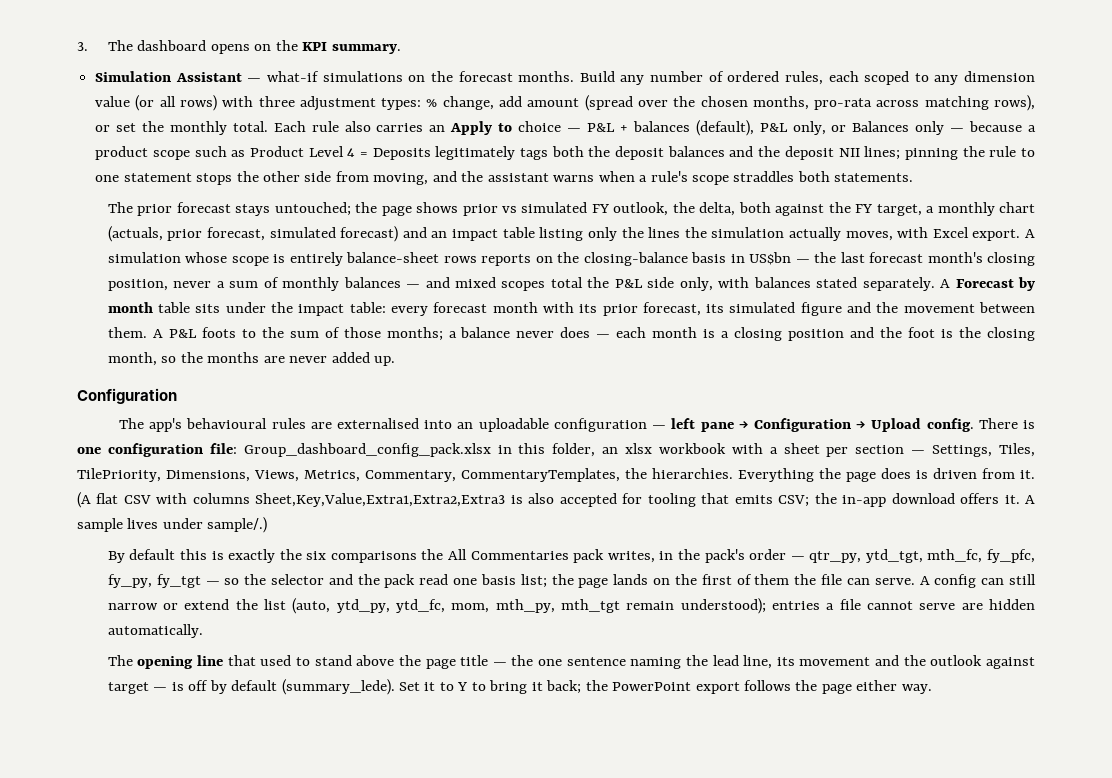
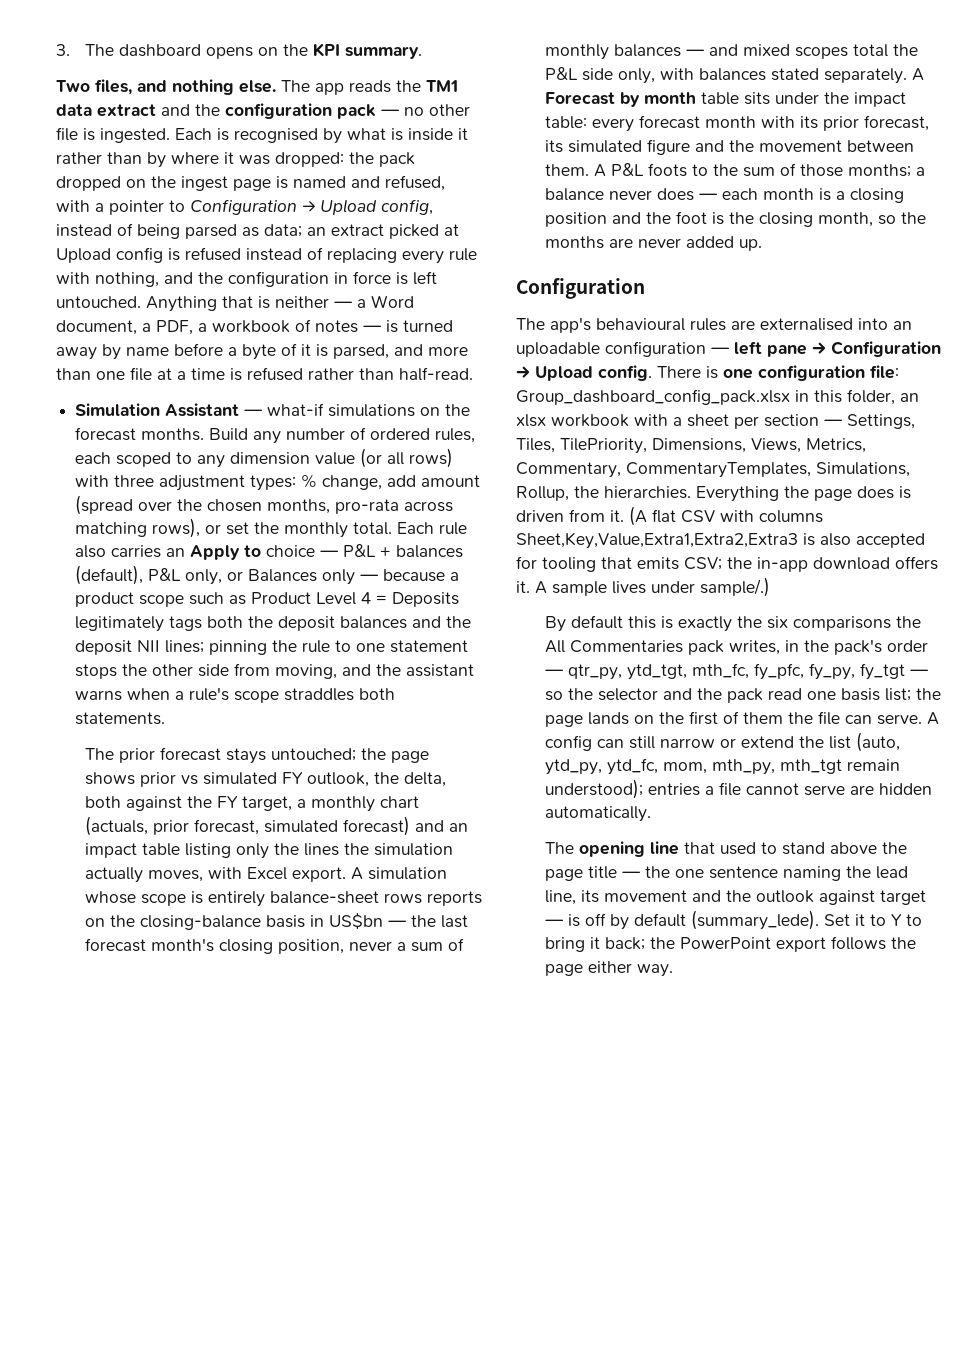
(401, 49) none -> [56,79,458,95] [56,103,470,119] [56,127,468,144] [56,152,415,168] [56,175,445,191] [56,199,433,215] [56,223,459,239] [56,247,477,264] [56,271,437,287] [56,295,414,312] [56,319,453,335] [56,343,468,360] [56,367,473,381] // Two files, and nothing else. The app reads the TM1 data extract and the configuration pack — no other file is ingested. Each is recognised by what is inside it rather than by where it was dropped: the pack dropped on the ingest page is named and refused, with a pointer to Configuration → Upload config, instead of being parsed as data; an extract picked at Upload config is refused instead of replacing every rule with nothing, and the configuration in force is left untouched. Anything that is neither — a Word document, a PDF, a workbook of notes — is turned away by name before a byte of it is parsed, and more than one file at a time is refused rather than half-read.
(620, 475) none -> [816,462,910,477] [516,486,569,501] Simulations, Rollup,

